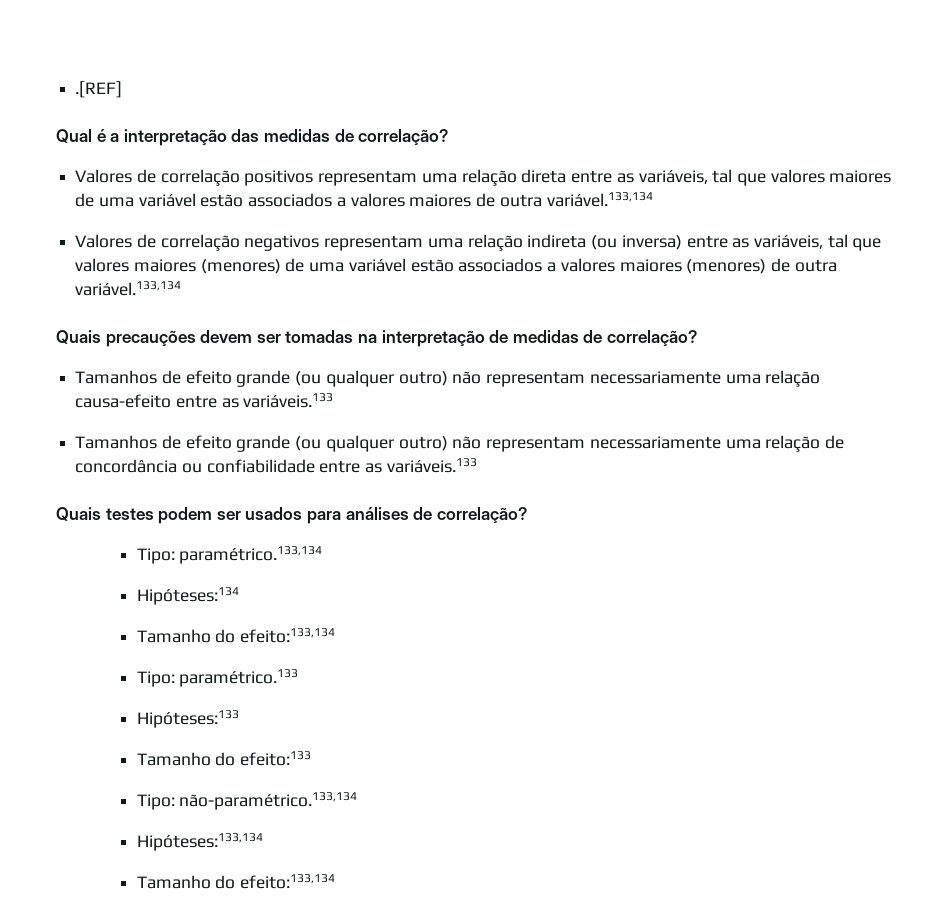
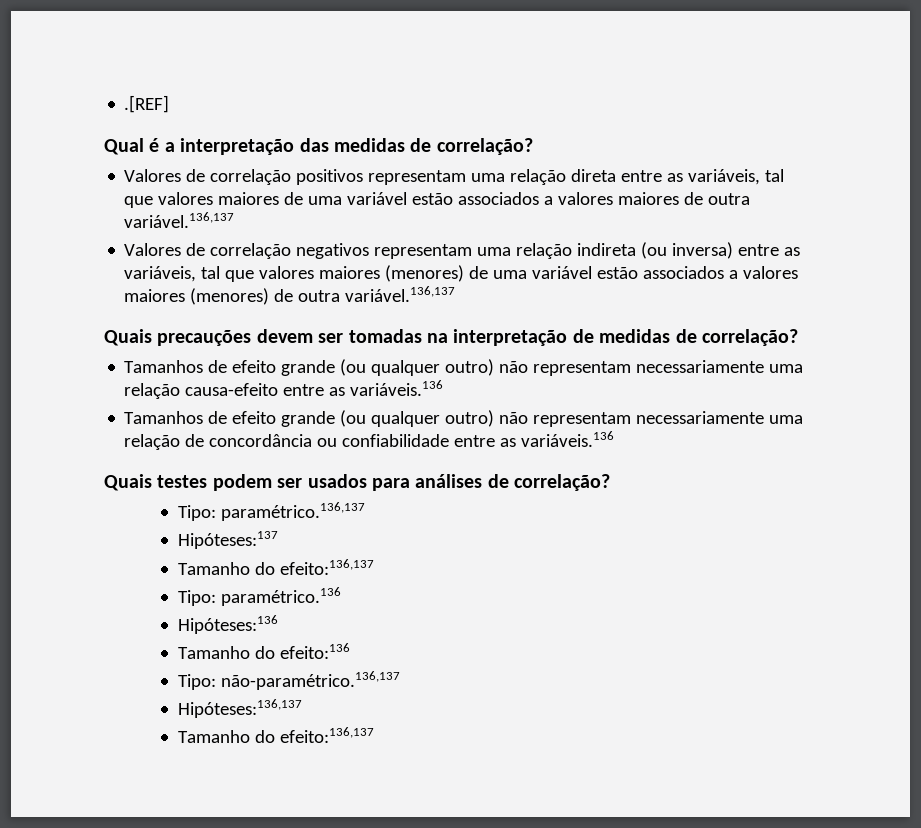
[546,192,653,207] variável.133,134 -> [124,212,235,228] variável.136,137
[75,281,182,296] variável.133,134 -> [345,286,456,302] variável.136,137
[243,393,334,408] variáveis.133 -> [350,380,444,396] variáveis.136
[386,458,477,473] variáveis.133 -> [521,431,615,447] variáveis.136
[179,546,323,564] [136,587,239,605] [136,628,335,643] [136,669,299,687] [136,710,239,728] [136,751,311,766] [136,792,358,810] [136,833,263,851] [136,874,335,889] paramétrico.133,134 // Hipóteses:134 // Tamanho do efeito:133,134 // Tipo: paramétrico.133 // Hipóteses:133 // Tamanho do efeito:133 // Tipo: não-paramétrico.133,134 // Hipóteses:133,134 // Tamanho do efeito:133,134 -> [221,502,366,521] [178,531,279,549] [178,559,375,575] [178,587,342,606] [178,615,279,634] [178,643,351,659] [178,671,401,690] [178,699,303,718] [178,727,375,743] paramétrico.136,137 // Hipóteses:137 // Tamanho do efeito:136,137 // Tipo: paramétrico.136 // Hipóteses:136 // Tamanho do efeito:136 // Tipo: não-paramétrico.136,137 // Hipóteses:136,137 // Tamanho do efeito:136,137

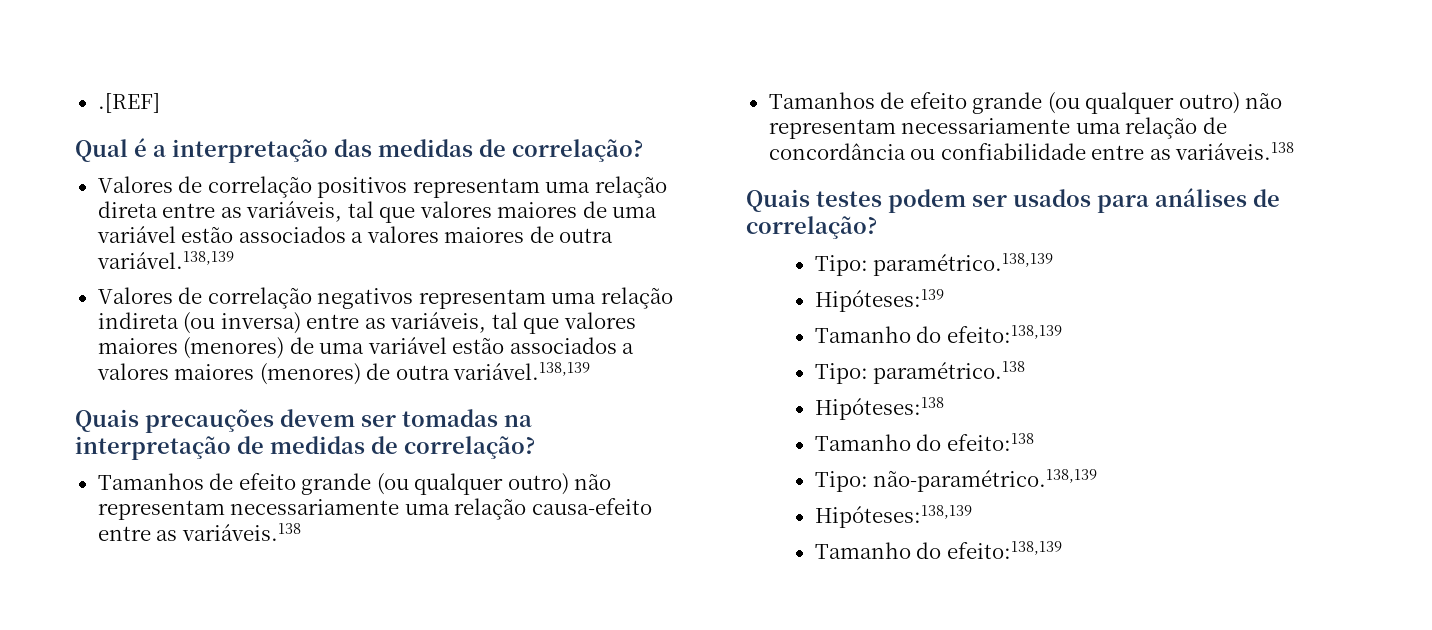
[124,212,235,228] variável.136,137 -> [96,251,234,269] variável.138,139
[345,286,456,302] variável.136,137 -> [453,362,591,380] variável.138,139
[350,380,444,396] variáveis.136 -> [181,523,301,541] variáveis.138
[521,431,615,447] variáveis.136 -> [1175,142,1295,160] variáveis.138
[221,502,366,521] [178,531,279,549] [178,559,375,575] [178,587,342,606] [178,615,279,634] [178,643,351,659] [178,671,401,690] [178,699,303,718] [178,727,375,743] paramétrico.136,137 // Hipóteses:137 // Tamanho do efeito:136,137 // Tipo: paramétrico.136 // Hipóteses:136 // Tamanho do efeito:136 // Tipo: não-paramétrico.136,137 // Hipóteses:136,137 // Tamanho do efeito:136,137 -> [873,253,1054,276] [814,289,944,312] [814,325,1063,343] [814,361,1026,384] [814,397,944,420] [814,433,1035,451] [814,469,1098,492] [814,505,972,528] [814,541,1063,559] paramétrico.138,139 // Hipóteses:139 // Tamanho do efeito:138,139 // Tipo: paramétrico.138 // Hipóteses:138 // Tamanho do efeito:138 // Tipo: não-paramétrico.138,139 // Hipóteses:138,139 // Tamanho do efeito:138,139

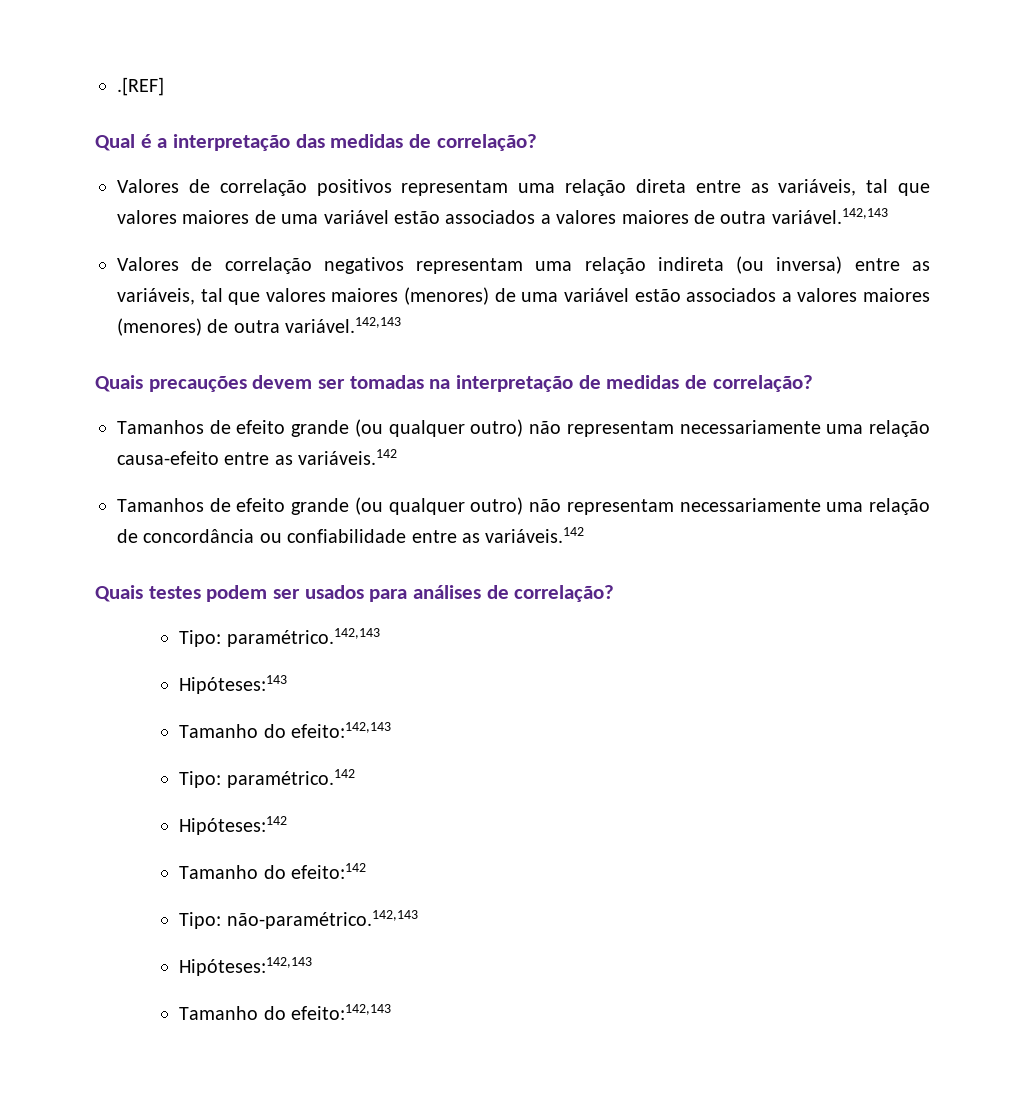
[96,251,234,269] variável.138,139 -> [771,208,888,224] variável.142,143
[453,362,591,380] variável.138,139 -> [285,317,402,333] variável.142,143
[181,523,301,541] variáveis.138 -> [298,449,398,465] variáveis.142
[1175,142,1295,160] variáveis.138 -> [485,527,585,543] variáveis.142
[873,253,1054,276] [814,289,944,312] [814,325,1063,343] [814,361,1026,384] [814,397,944,420] [814,433,1035,451] [814,469,1098,492] [814,505,972,528] [814,541,1063,559] paramétrico.138,139 // Hipóteses:139 // Tamanho do efeito:138,139 // Tipo: paramétrico.138 // Hipóteses:138 // Tamanho do efeito:138 // Tipo: não-paramétrico.138,139 // Hipóteses:138,139 // Tamanho do efeito:138,139 -> [226,628,380,647] [179,675,288,694] [179,722,392,738] [179,769,355,788] [179,816,288,835] [179,863,367,879] [179,910,418,929] [179,957,313,976] [179,1004,392,1020] paramétrico.142,143 // Hipóteses:143 // Tamanho do efeito:142,143 // Tipo: paramétrico.142 // Hipóteses:142 // Tamanho do efeito:142 // Tipo: não-paramétrico.142,143 // Hipóteses:142,143 // Tamanho do efeito:142,143

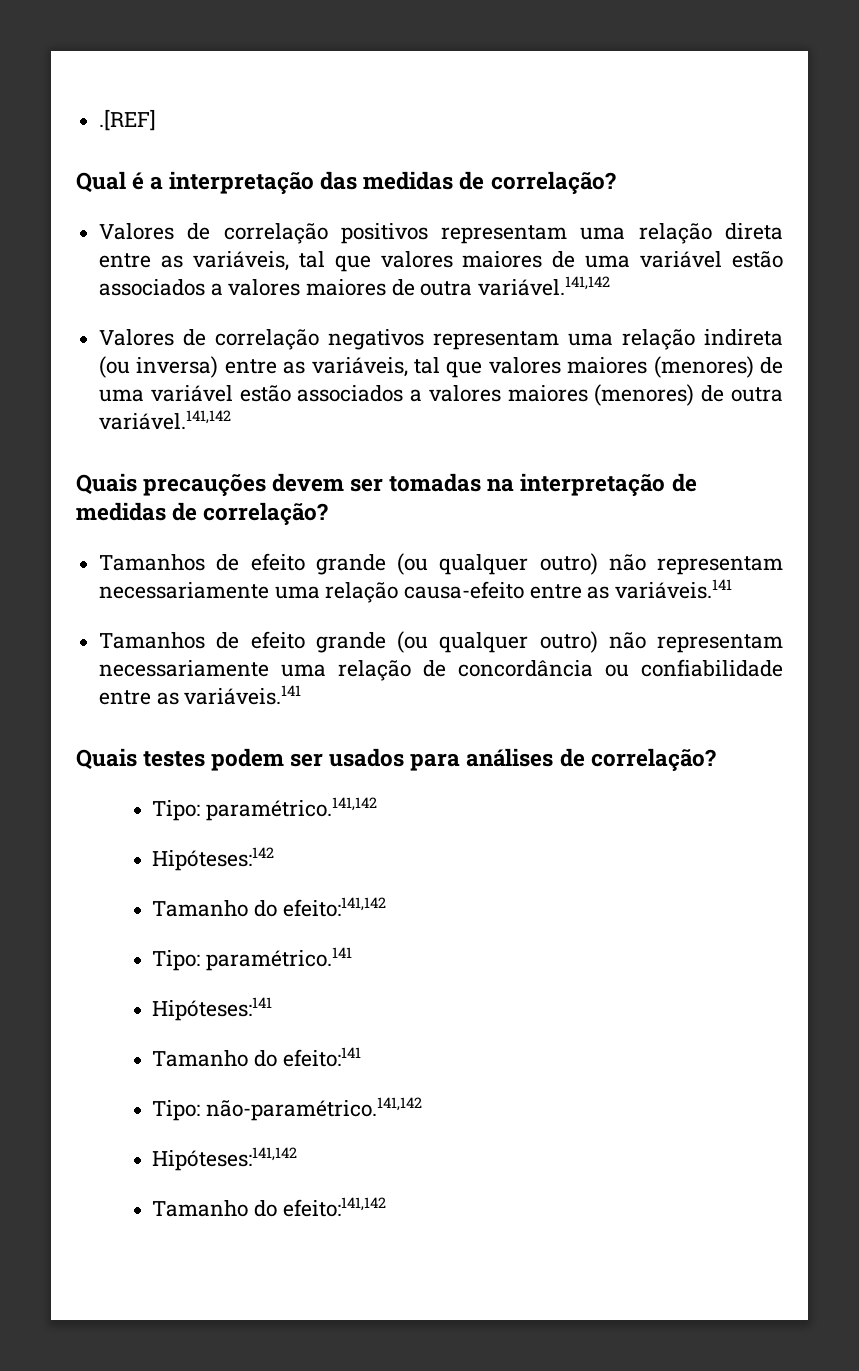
[771,208,888,224] variável.142,143 -> [478,276,611,296] variável.141,142
[285,317,402,333] variável.142,143 -> [99,410,232,430] variável.141,142
[298,449,398,465] variáveis.142 -> [615,579,733,599] variáveis.141
[485,527,585,543] variáveis.142 -> [184,685,302,705] variáveis.141
[226,628,380,647] [179,675,288,694] [179,722,392,738] [179,769,355,788] paramétrico.142,143 // Hipóteses:143 // Tamanho do efeito:142,143 // Tipo: paramétrico.142 -> [206,797,378,821] paramétrico.141,142
[291,863,367,879] [179,910,418,929] [179,957,313,976] [179,1004,392,1020] efeito:142 // Tipo: não-paramétrico.142,143 // Hipóteses:142,143 // Tamanho do efeito:142,143 -> [282,897,386,917] [152,947,353,971] [152,997,273,1021] [152,1047,361,1067] [152,1097,423,1121] [152,1147,298,1171] [152,1197,386,1217] efeito:141,142 // Tipo: paramétrico.141 // Hipóteses:141 // Tamanho do efeito:141 // Tipo: não-paramétrico.141,142 // Hipóteses:141,142 // Tamanho do efeito:141,142

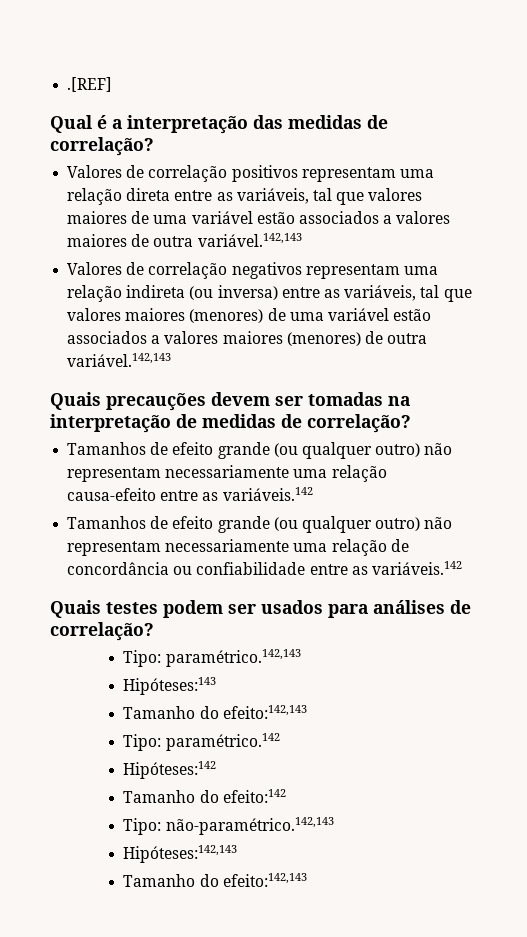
[478,276,611,296] variável.141,142 -> [197,233,302,247] variável.142,143
[99,410,232,430] variável.141,142 -> [67,353,172,367] variável.142,143
[615,579,733,599] variáveis.141 -> [222,487,313,501] variáveis.142
[184,685,302,705] variáveis.141 -> [371,561,462,575] variáveis.142
[206,797,378,821] paramétrico.141,142 -> [165,649,301,667] [123,677,217,695] [123,705,307,719] [123,733,280,751] paramétrico.142,143 // Hipóteses:143 // Tamanho do efeito:142,143 // Tipo: paramétrico.142
[282,897,386,917] [152,947,353,971] [152,997,273,1021] [152,1047,361,1067] [152,1097,423,1121] [152,1147,298,1171] [152,1197,386,1217] efeito:141,142 // Tipo: paramétrico.141 // Hipóteses:141 // Tamanho do efeito:141 // Tipo: não-paramétrico.141,142 // Hipóteses:141,142 // Tamanho do efeito:141,142 -> [222,789,286,803] [123,817,334,835] [123,845,238,863] [123,873,307,887] efeito:142 // Tipo: não-paramétrico.142,143 // Hipóteses:142,143 // Tamanho do efeito:142,143

